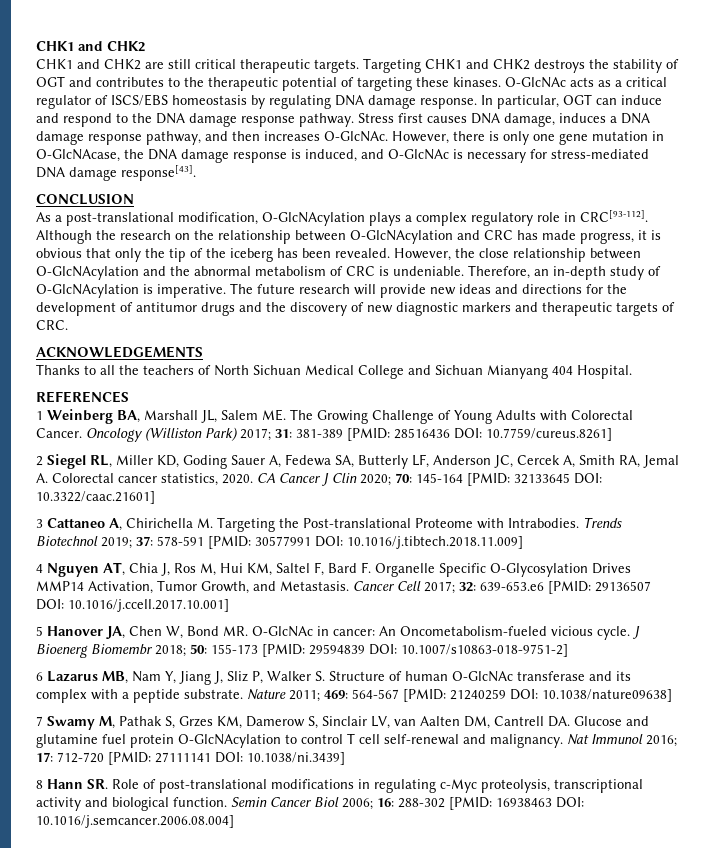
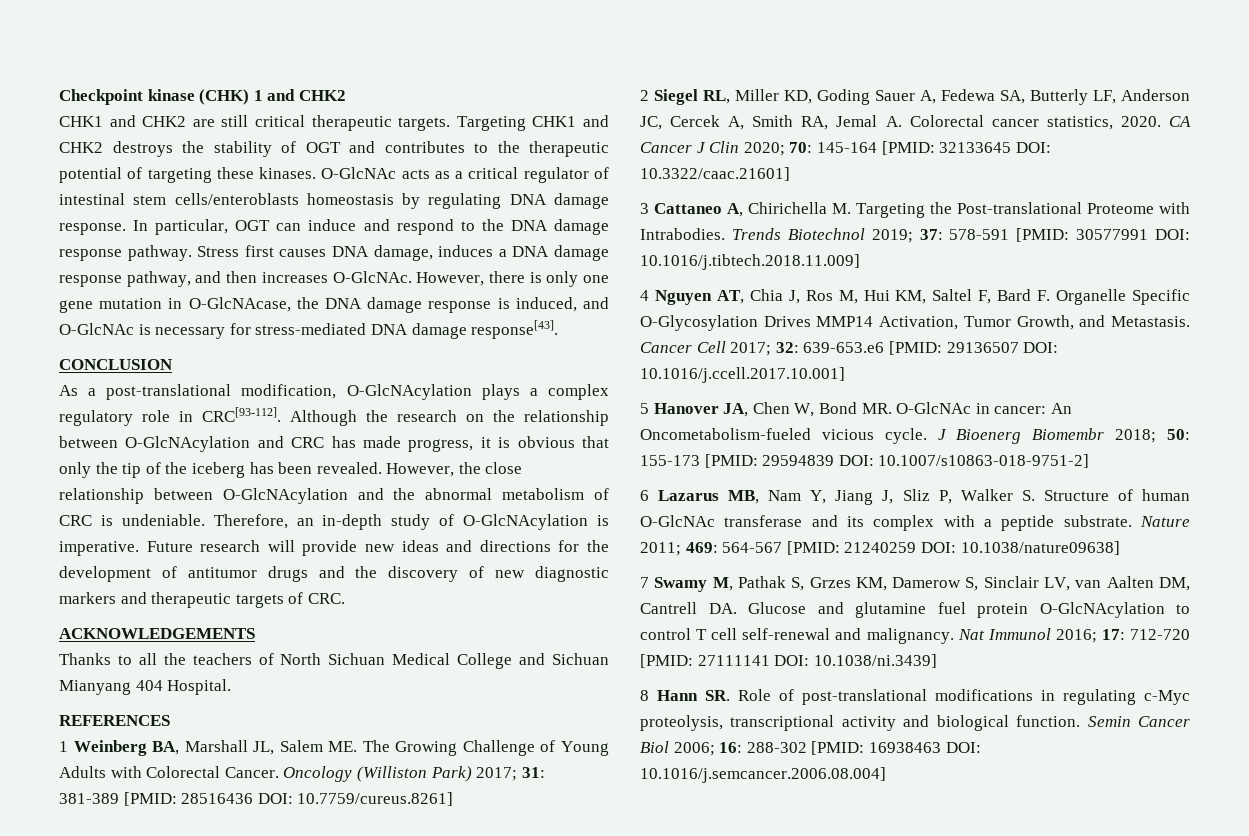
[36,41,74,51] CHK1 -> [59,89,263,105] Checkpoint kinase (CHK) 1
[111,94,168,106] ISCS/EBS -> [59,193,299,205] intestinal stem cells/enteroblasts
[230,283,295,294] The future -> [146,541,193,552] Future

